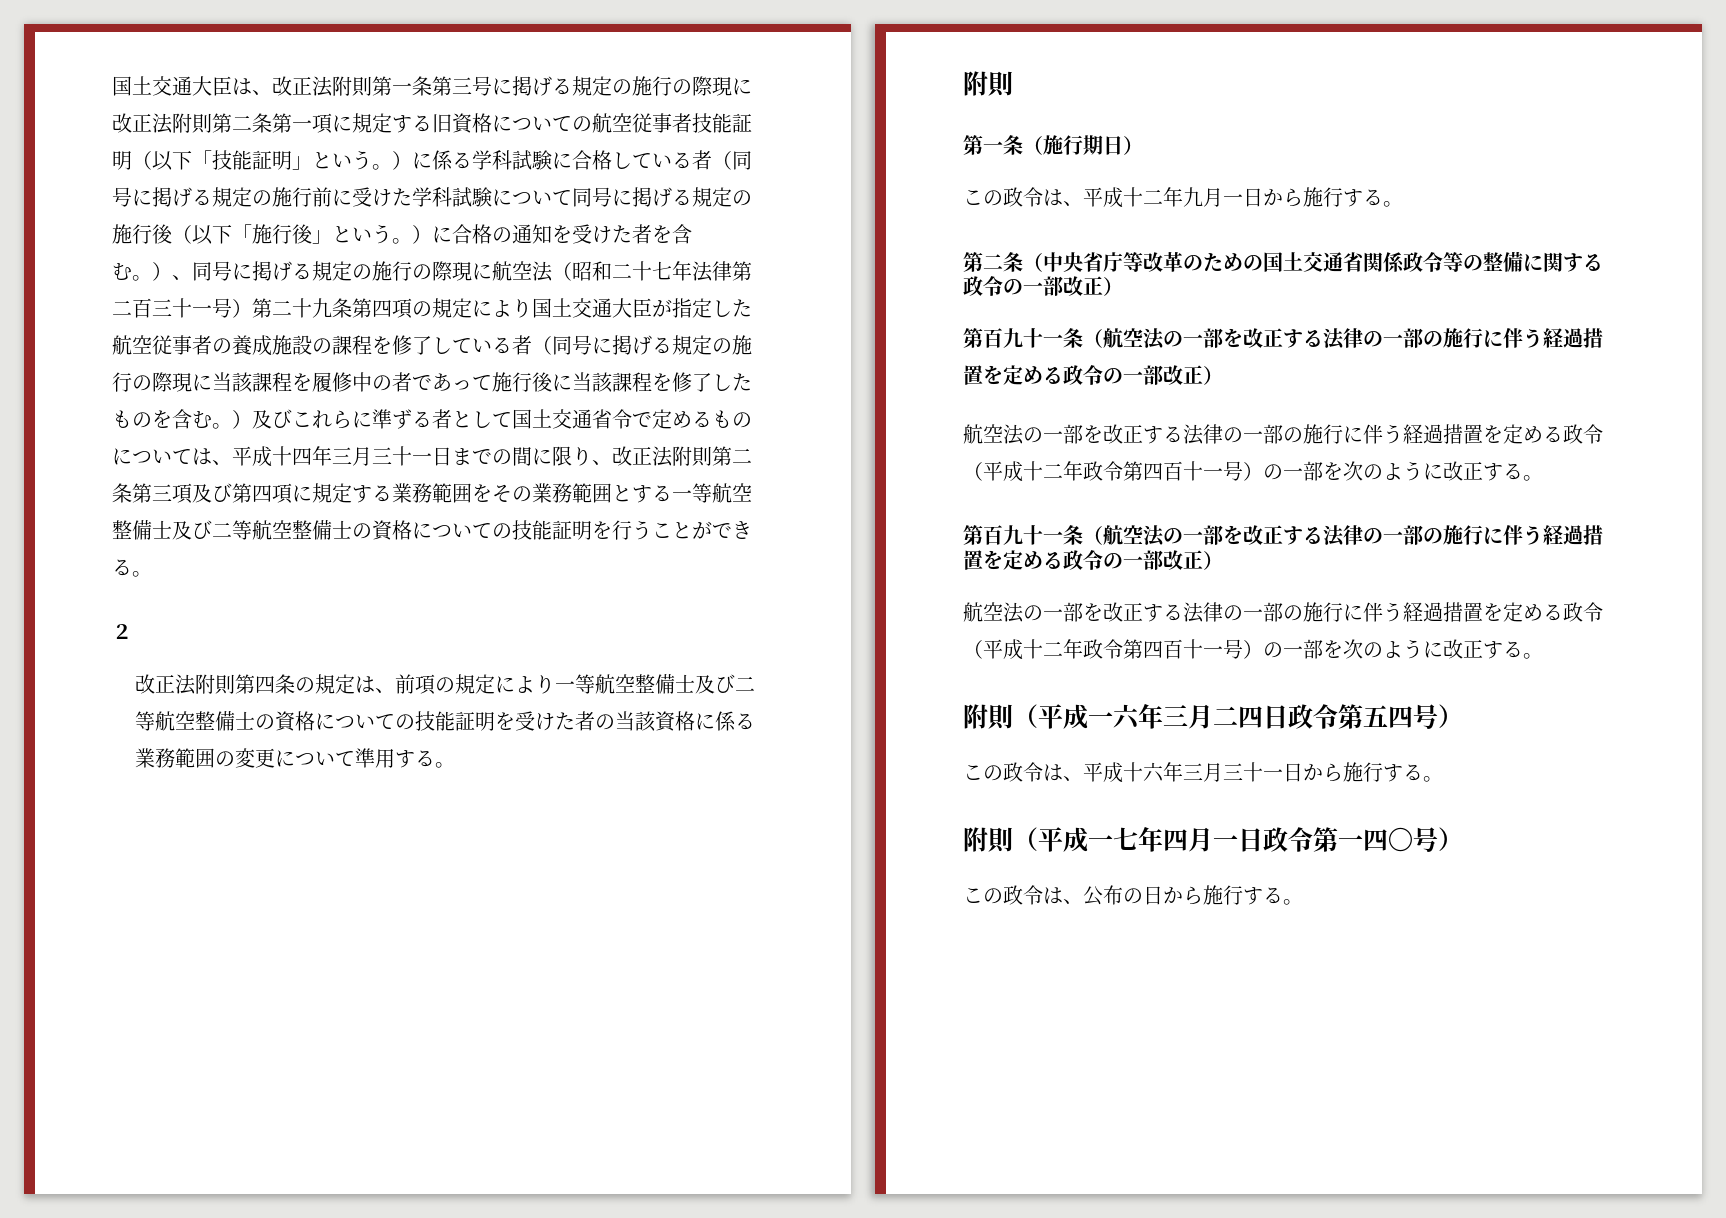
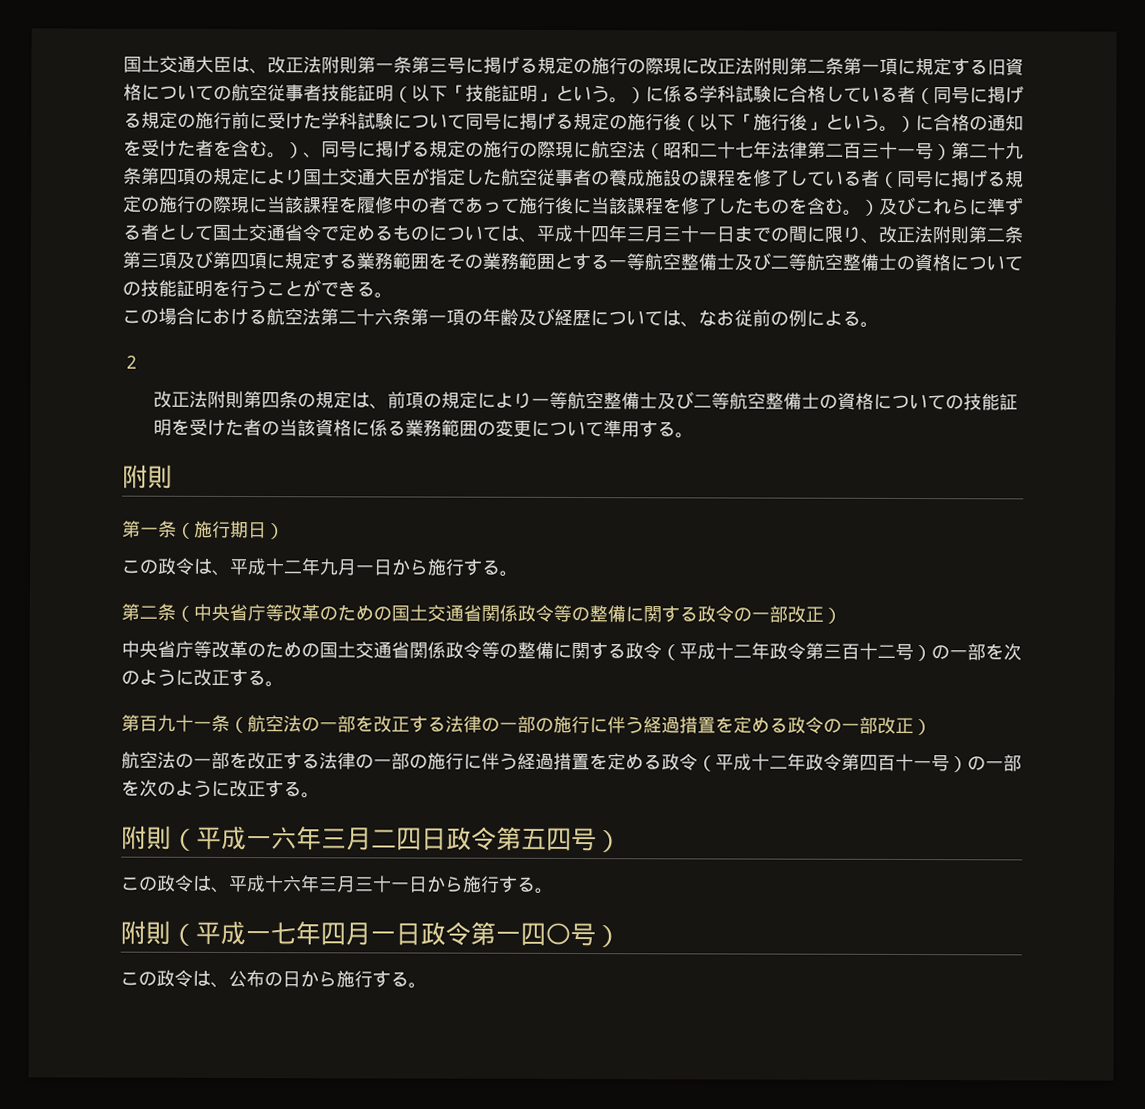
(152, 574) none -> [122,307,879,328] // この場合における航空法第二十六条第一項の年齢及び経歴については、なお従前の例による。
[963,328,1603,350] [963,365,1223,385] [963,424,1603,445] [963,461,1223,482] 第百九十一条（航空法の一部を改正する法律の一部の施行に伴う経過措置を定める政令の一部改正） // 航空法の一部を改正する法律の一部の施行に伴う経過措置を定める政令（平成十二年政令第四百十一 -> [121,640,896,661] 中央省庁等改革のための国土交通省関係政令等の整備に関する政令（平成十二年政令第三百十二

